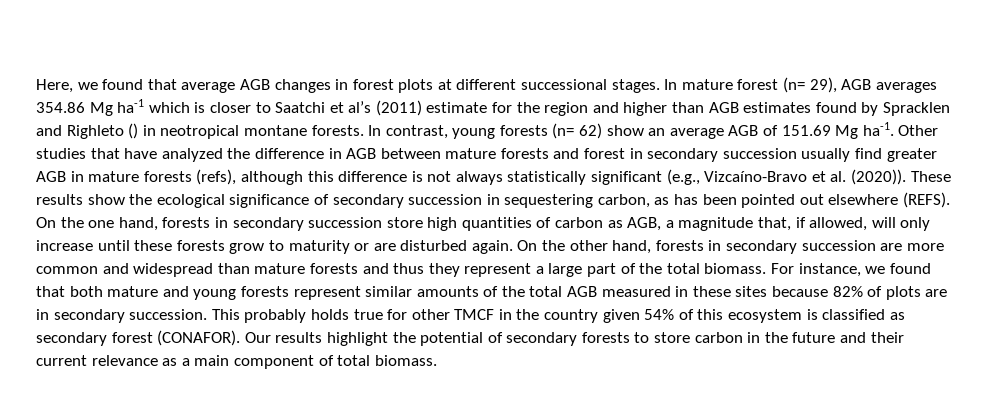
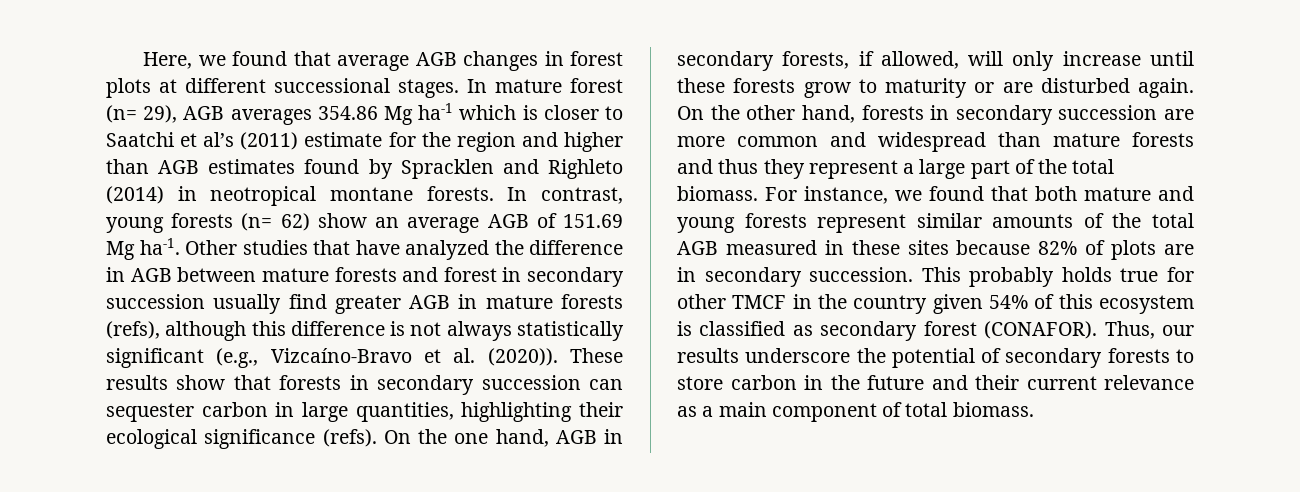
[128,123,139,139] () -> [106,186,164,204] (2014)
[129,192,951,208] the ecological significance of secondary succession in sequestering carbon, as has been pointed out elsewhere (REFS). -> [233,375,623,395] [106,402,623,422] [106,429,377,449] that forests in secondary succession can sequester carbon in large quantities, highlighting their ecological significance (refs).
[162,217,792,231] forests in secondary succession store high quantities of carbon as AGB, a magnitude that, -> [555,429,623,444] [677,51,850,71] AGB in secondary forests,
[244,332,388,346] Our results highlight -> [1104,321,1194,339] [677,348,851,363] Thus, our results underscore

